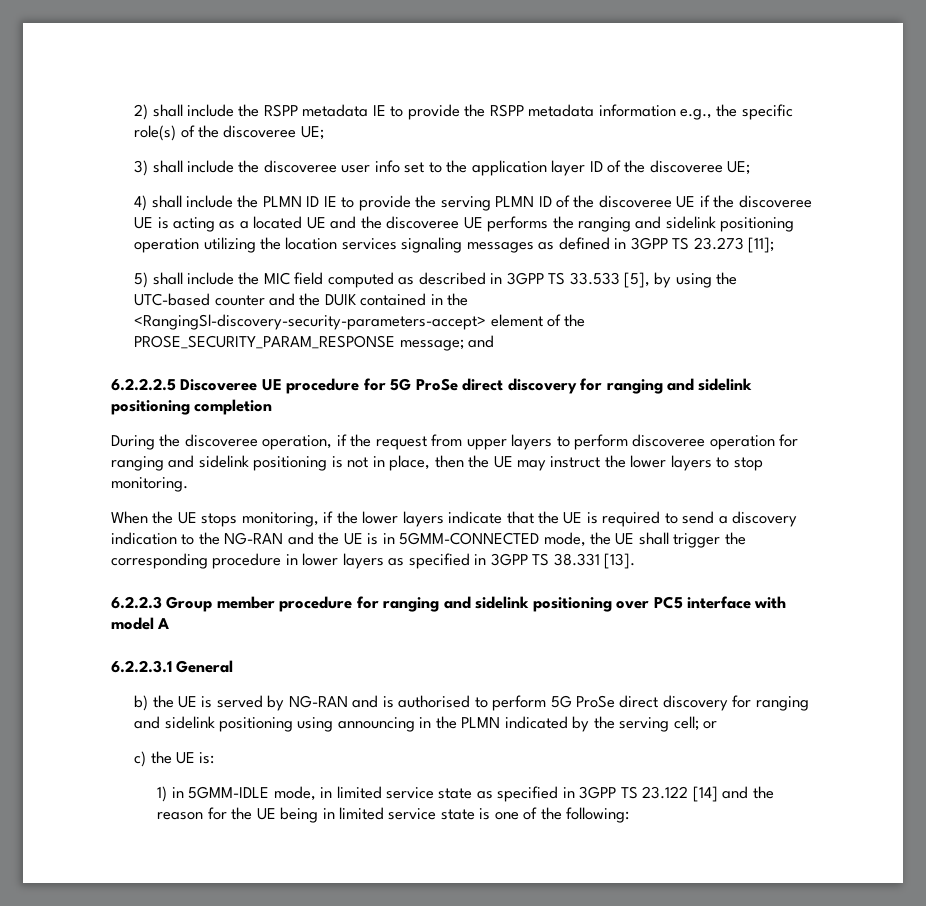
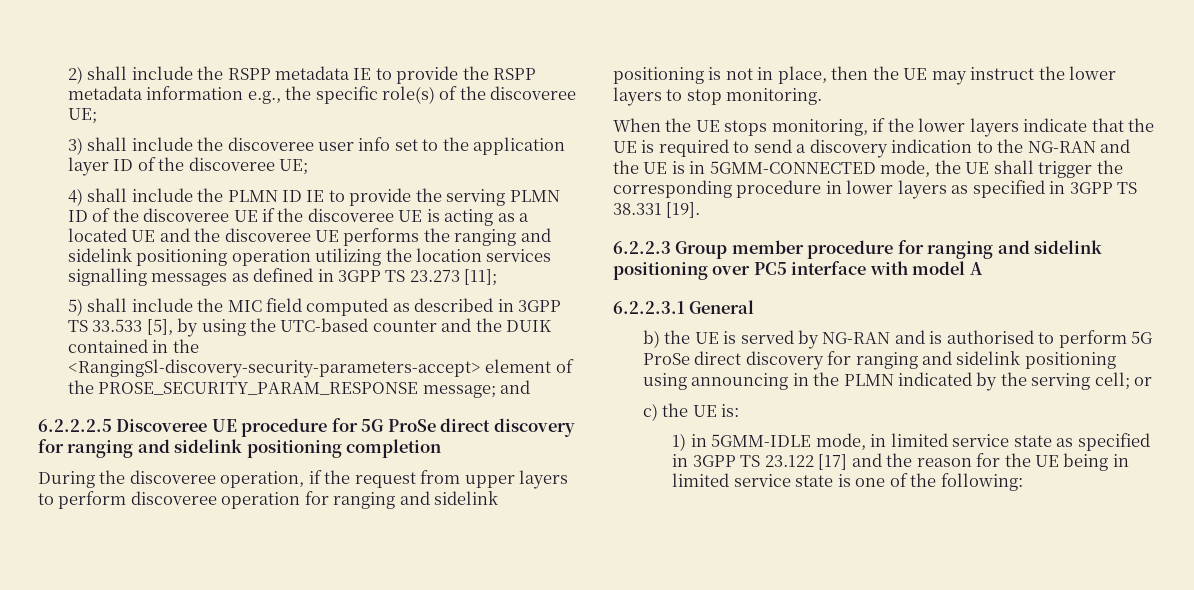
[401,237,463,253] signaling -> [67,268,147,286] signalling
[604,553,636,569] [13]. -> [666,202,701,218] [19].
[692,786,718,802] [14] -> [818,454,848,470] [17]

